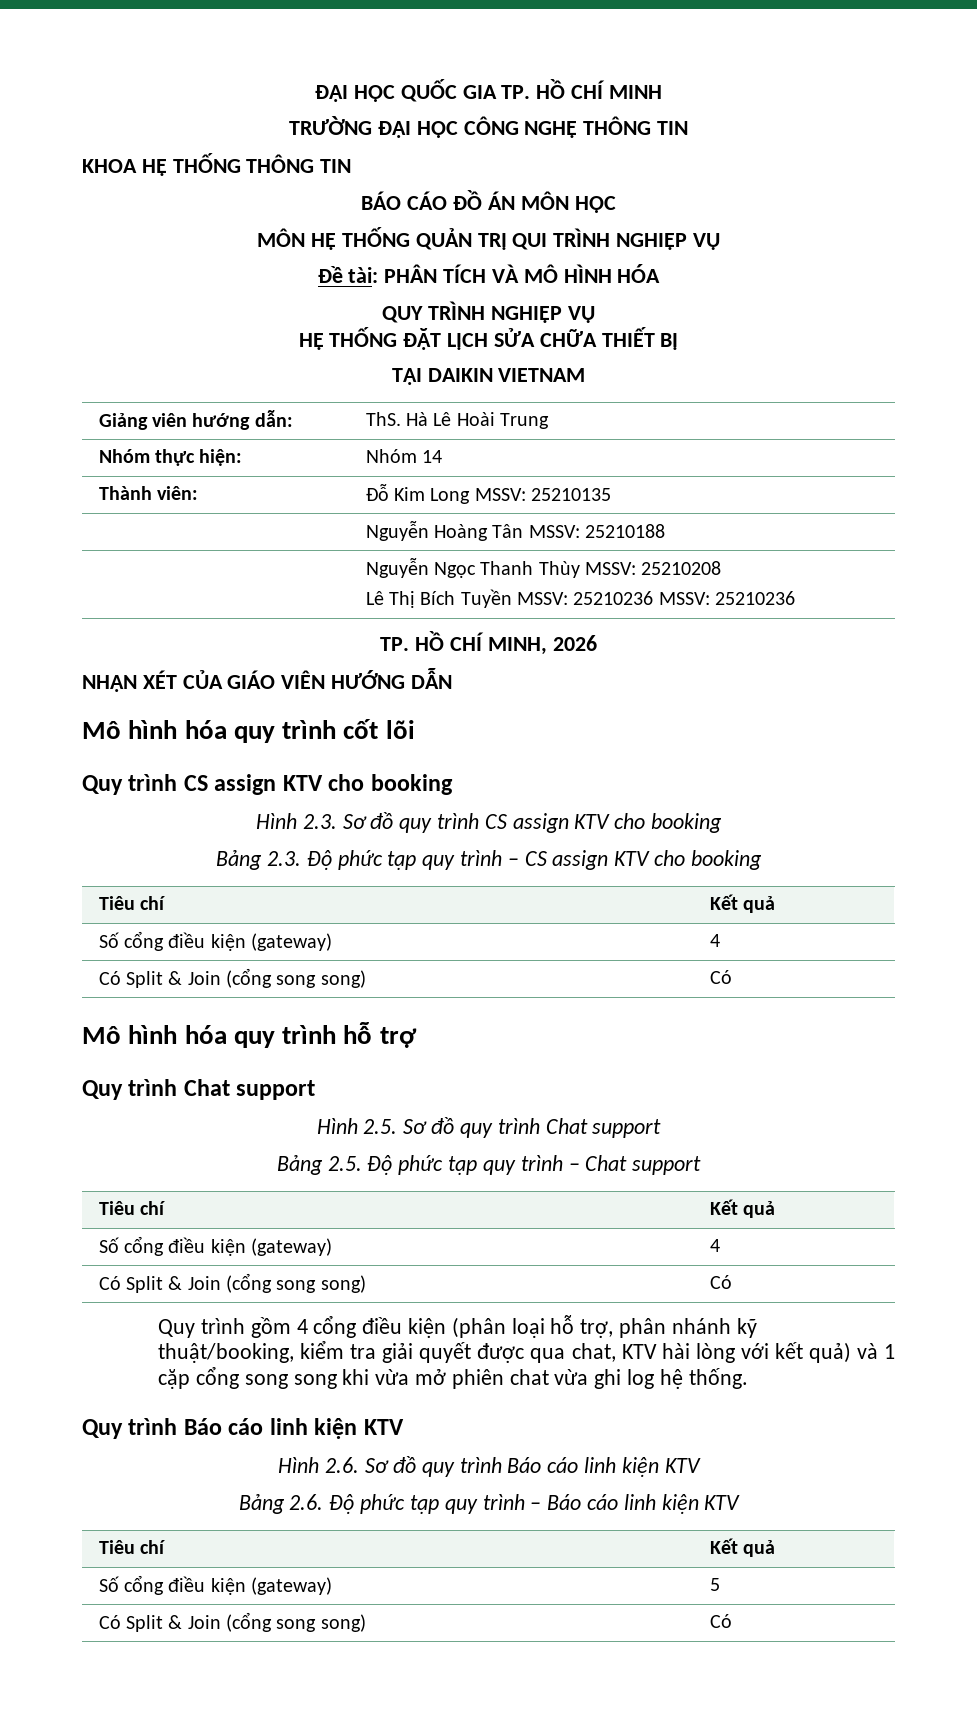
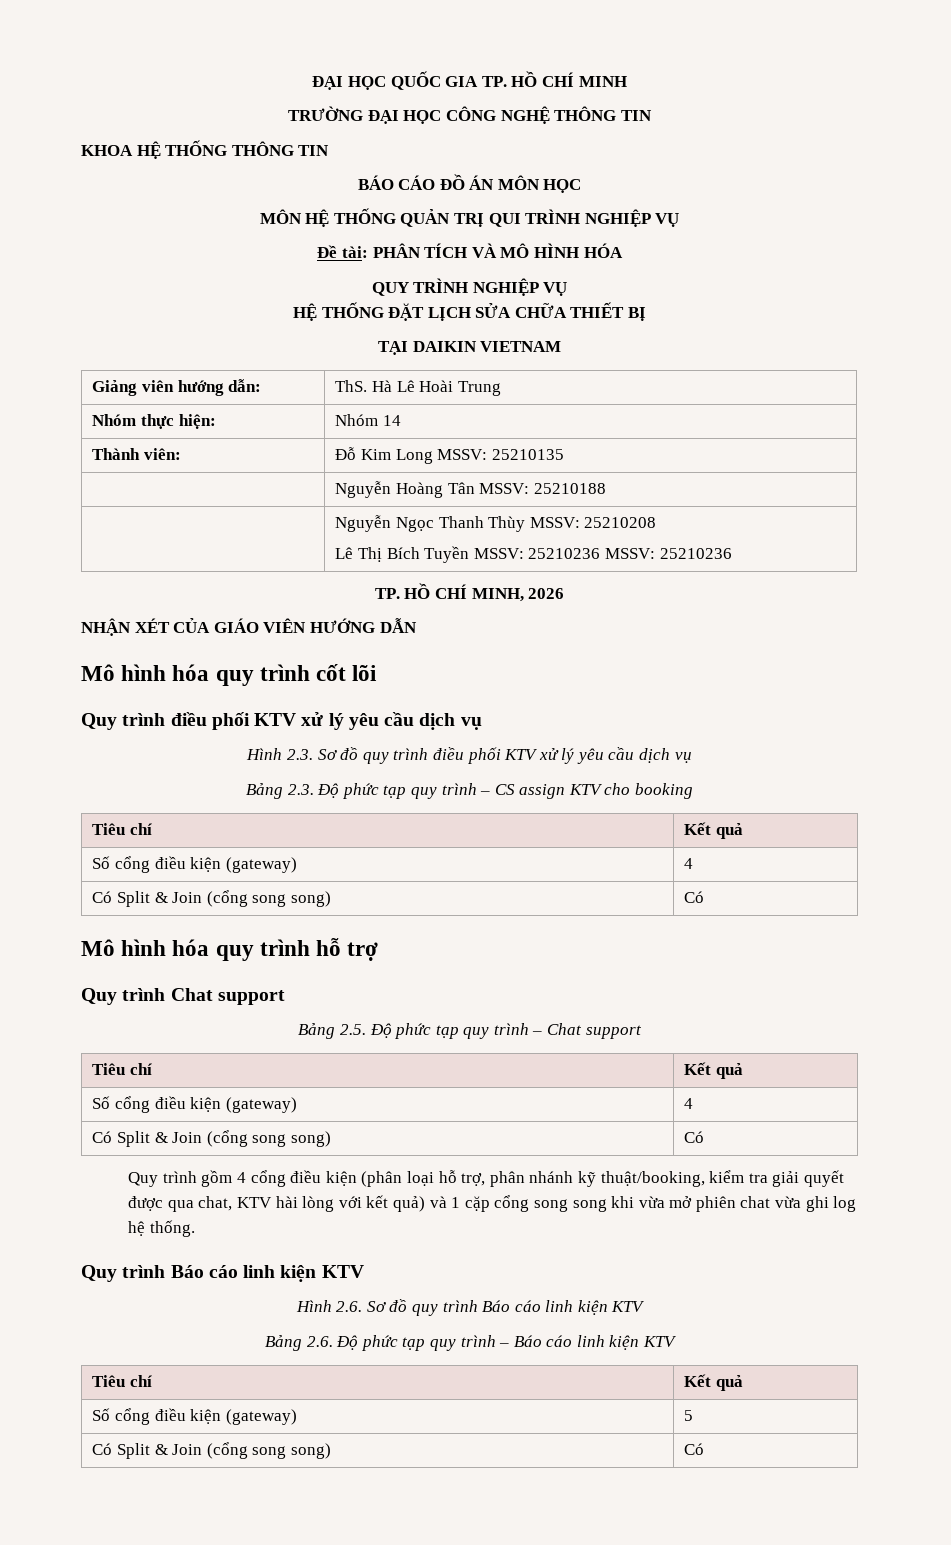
[183,774,453,795] CS assign KTV cho booking -> [170,712,482,730] điều phối KTV xử lý yêu cầu dịch vụ
[484,813,723,833] CS assign KTV cho booking -> [432,747,692,764] điều phối KTV xử lý yêu cầu dịch vụ
[316,1117,662,1138] // Hình 2.5. Sơ đồ quy trình Chat support -> (285, 997) none

